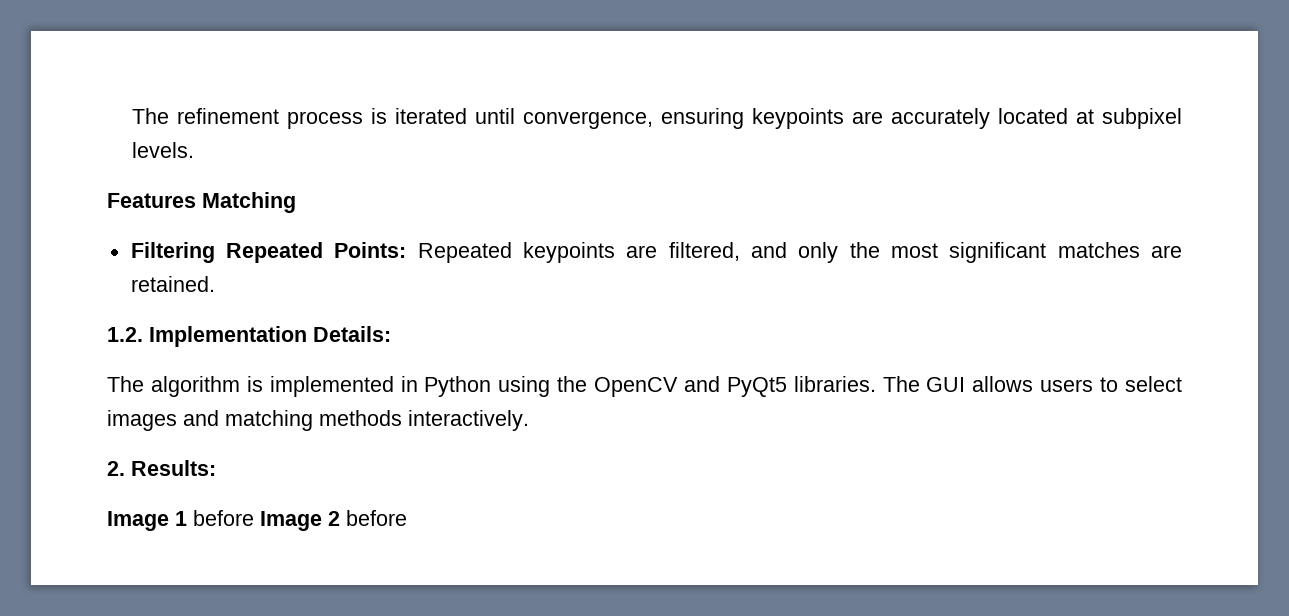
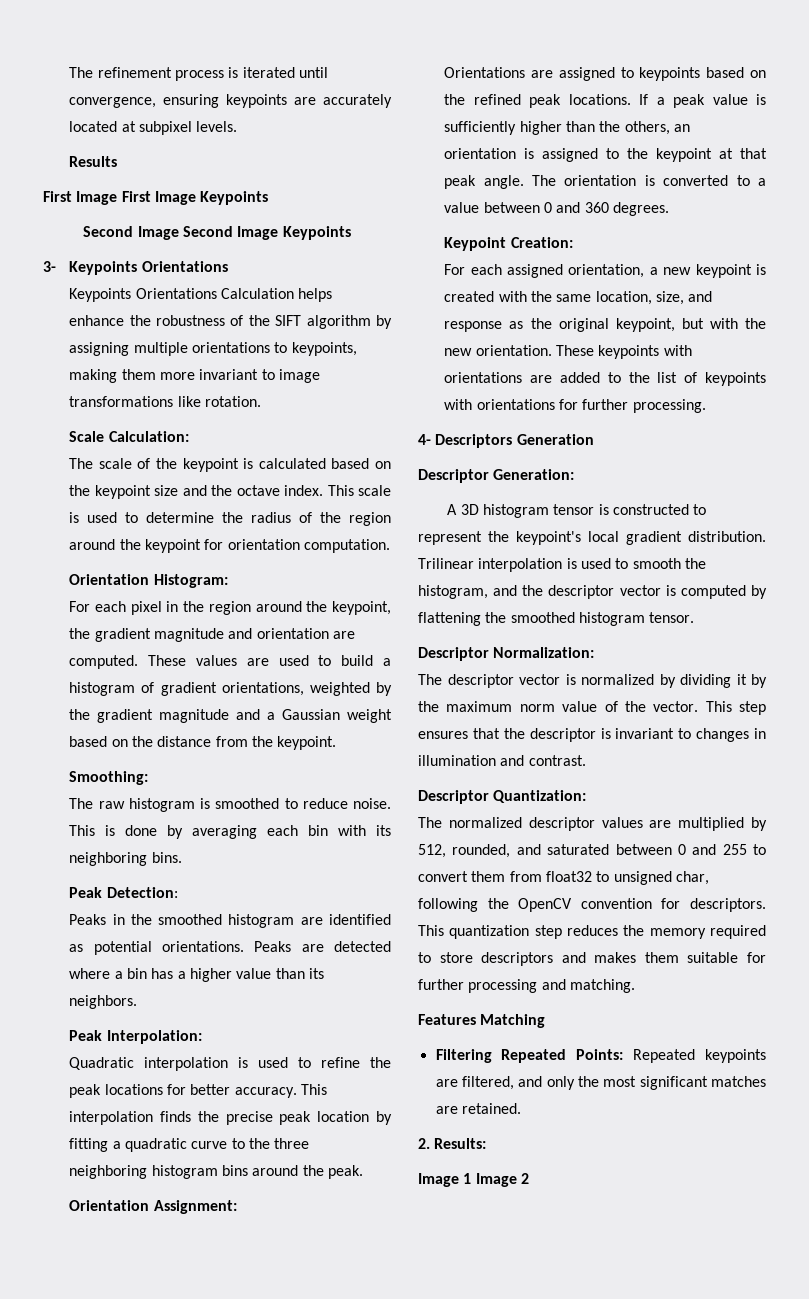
(195, 150) none -> [69,156,118,167] [43,191,269,205] [83,226,351,240] [43,261,228,275] [69,288,333,302] [69,315,392,329] [69,342,357,356] [69,369,320,383] [69,396,261,407] [69,431,189,442] [69,458,391,472] [69,485,391,499] [69,512,391,526] [69,539,390,553] [69,574,228,588] [69,601,391,615] [69,628,355,642] [69,655,391,669] [69,682,392,696] [69,709,392,723] [69,736,337,750] [69,771,149,785] [69,798,391,812] [69,825,391,839] [69,852,182,866] [69,887,178,898] [69,914,391,928] [69,941,391,955] [69,968,324,982] [69,995,138,1009] [69,1030,202,1044] [69,1057,391,1071] [69,1084,327,1098] [69,1111,392,1125] [69,1138,310,1152] [69,1165,363,1179] [69,1200,237,1214] [444,67,766,81] [444,94,766,108] [444,121,690,135] [444,148,767,162] [444,175,766,189] [444,202,669,216] [444,237,573,251] [444,264,766,278] [444,291,713,305] [444,318,766,332] [444,345,692,359] [444,372,766,386] [444,399,706,413] [418,434,594,448] [418,469,575,483] [447,504,707,518] [418,531,766,545] [418,558,706,572] [418,585,767,599] [418,612,695,626] [418,647,595,661] [418,674,767,688] [418,701,766,715] [418,728,766,742] [418,755,586,766] [418,790,587,804] [418,817,767,831] [418,844,766,858] [418,871,709,885] [418,898,766,912] [418,925,766,939] [418,952,766,966] [418,979,635,993] // Results // First Image First Image Keypoints // Second Image Second Image Keypoints // 3- Keypoints Orientations // Keypoints Orientations Calculation helps enhance the robustness of the SIFT algorithm by assigning multiple orientations to keypoints, making them more invariant to image transformations like rotation. // Scale Calculation: // The scale of the keypoint is calculated based on the keypoint size and the octave index. This scale is used to determine the radius of the region around the keypoint for orientation computation. // Orientation Histogram: // For each pixel in the region around the keypoint, the gradient magnitude and orientation are computed. These values are used to build a histogram of gradient orientations, weighted by the gradient magnitude and a Gaussian weight based on the distance from the keypoint. // Smoothing: // The raw histogram is smoothed to reduce noise. This is done by averaging each bin with its neighboring bins. // Peak Detection: // Peaks in the smoothed histogram are identified as potential orientations. Peaks are detected where a bin has a higher value than its neighbors. // Peak Interpolation: // Quadratic interpolation is used to refine the peak locations for better accuracy. This interpolation finds the precise peak location by fitting a quadratic curve to the three neighboring histogram bins around the peak. // Orientation Assignment: // Orientations are assigned to keypoints based on the refined peak locations. If a peak value is sufficiently higher than the others, an orientation is assigned to the keypoint at that peak angle. The orientation is converted to a value between 0 and 360 degrees. // Keypoint Creation: // For each assigned orientation, a new keypoint is created with the same location, size, and response as the original keypoint, but with the new orientation. These keypoints with orientations are added to the list of keypoints with orientations for further processing. // 4- Descriptors Generation // Descriptor Generation: // A 3D histogram tensor is constructed to represent the keypoint's local gradient distribution. Trilinear interpolation is used to smooth the histogram, and the descriptor vector is computed by flattening the smoothed histogram tensor. // Descriptor Normalization: // The descriptor vector is normalized by dividing it by the maximum norm value of the vector. This step ensures that the descriptor is invariant to changes in illumination and contrast. // Descriptor Quantization: // The normalized descriptor values are multiplied by 512, rounded, and saturated between 0 and 255 to convert them from float32 to unsigned char, following the OpenCV convention for descriptors. This quantization step reduces the memory required to store descriptors and makes them suitable for further processing and matching.
[107,326,391,347] [107,376,1182,397] [107,410,529,431] // 1.2. Implementation Details: // The algorithm is implemented in Python using the OpenCV and PyQt5 libraries. The GUI allows users to select images and matching methods interactively. -> (521, 1108) none
[193,510,254,526] before -> (472, 1178) none
[346,510,407,526] before -> (529, 1178) none

